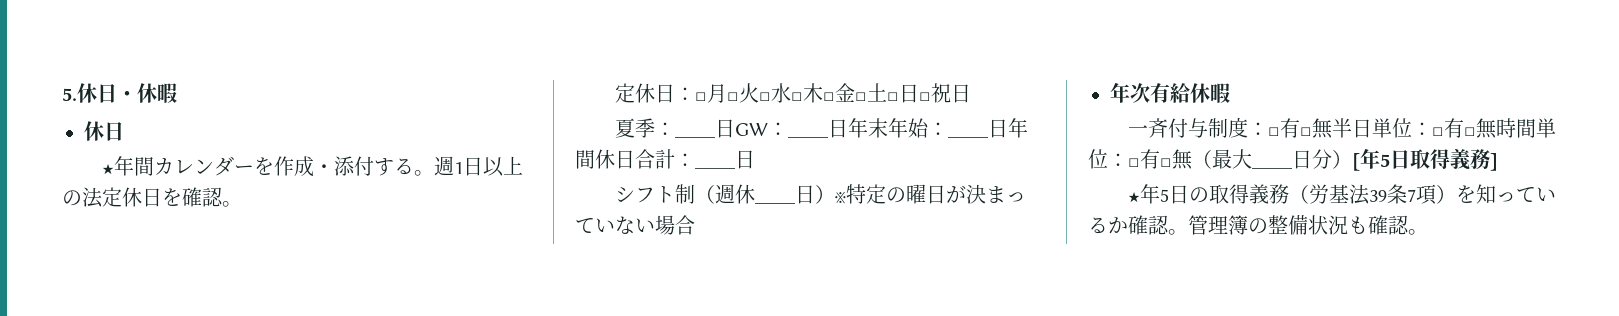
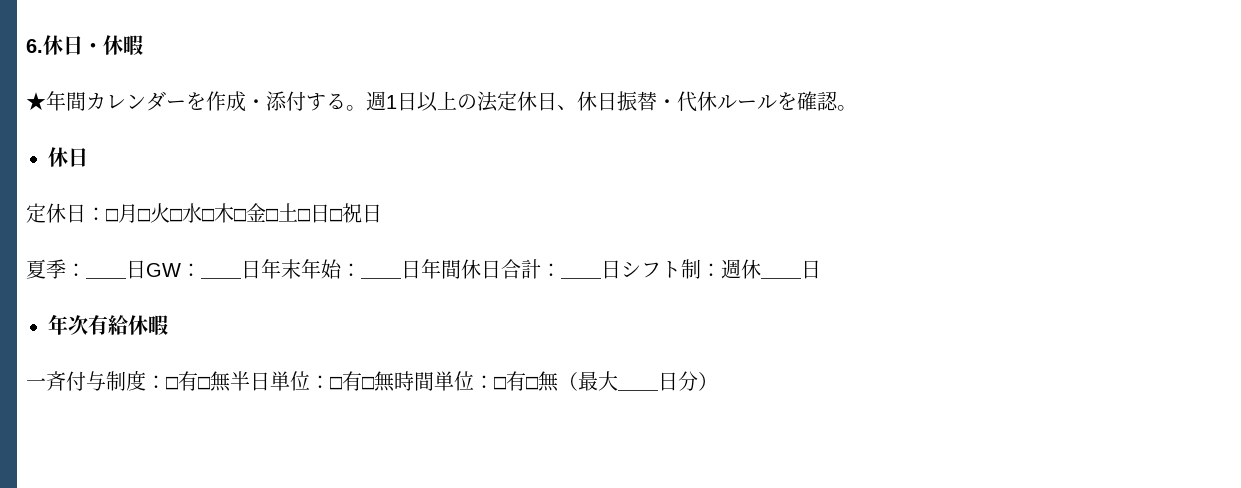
[62,88,77,101] 5. -> [26,39,43,53] 6.
[84,121,124,141] // 休日 -> (143, 45) none
(162, 197) none -> [557,91,777,112] 、休日振替・代休ルール
(242, 204) none -> [48,147,88,167] // 休日
(755, 159) // -> (621, 269) none
[694,185,715,204] （ -> [701,263,721,277] ：
[814,184,1026,204] [575,215,695,235] ）※特定の曜日が決まっていない場合 -> (821, 269) none
[1352,148,1498,171] [1127,184,1556,205] [1088,215,1428,235] [年5日取得義務] // ★年5日の取得義務（労基法39条7項）を知っているか確認。管理簿の整備状況も確認。 -> (718, 381) none

